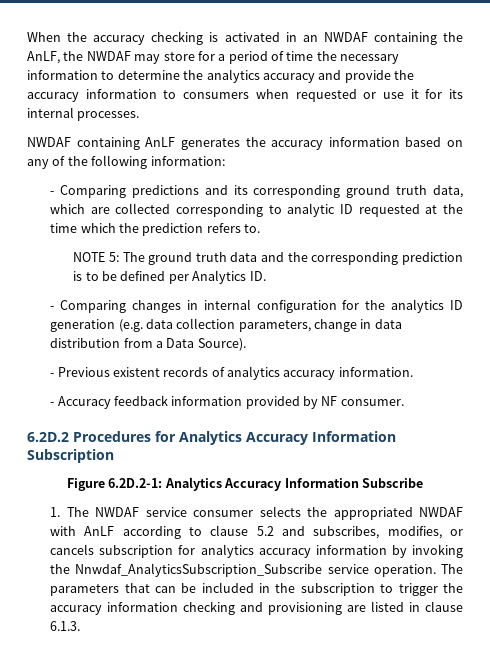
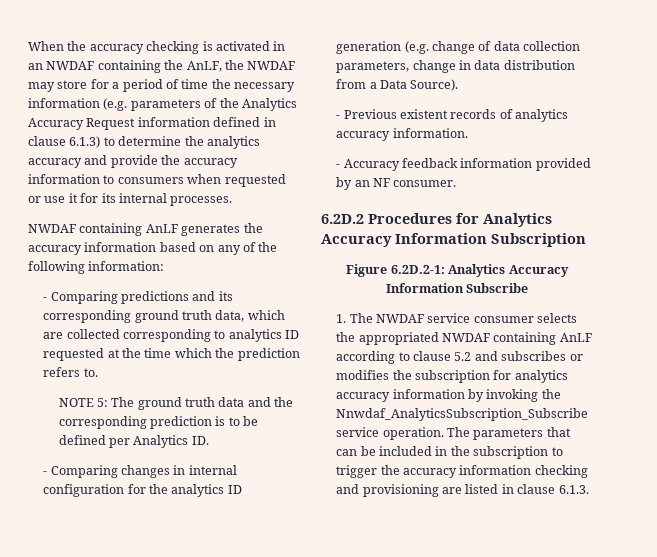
(98, 75) none -> [103,98,297,111] [28,117,276,130] [28,136,101,148] (e.g. parameters of the Analytics Accuracy Request information defined in clause 6.1.3)
[287,203,336,217] analytic -> [228,329,282,342] analytics
(143, 325) none -> [432,41,492,54] change of
(319, 402) none -> [354,180,370,187] an
[50,526,77,536] with -> [493,332,557,345] containing
[313,526,463,539] [50,544,95,555] subscribes, modifies, or cancels -> [501,351,583,361] [336,370,412,380] subscribes or modifies the

